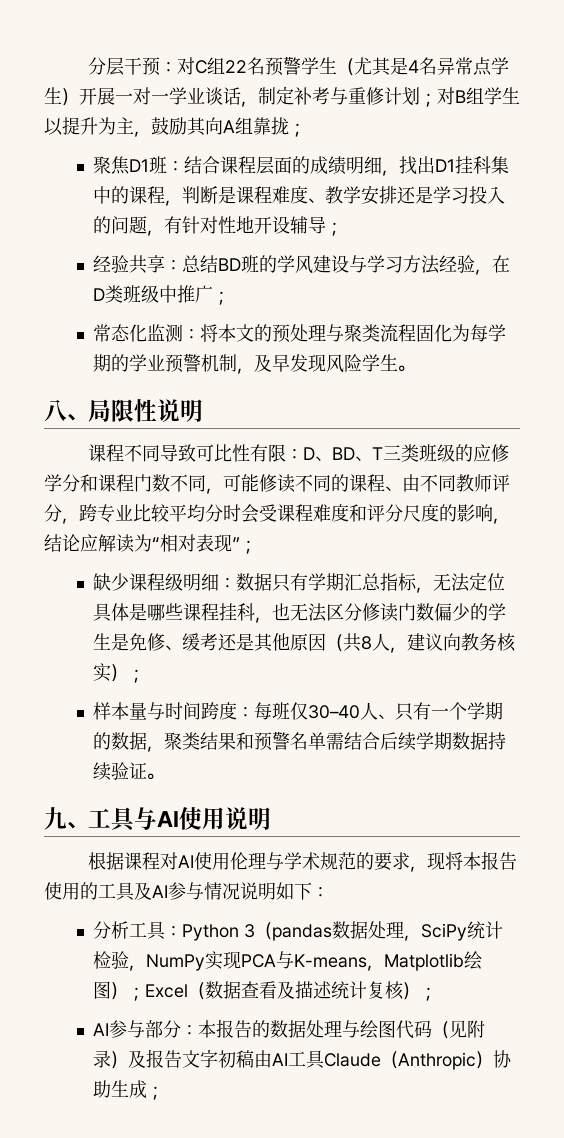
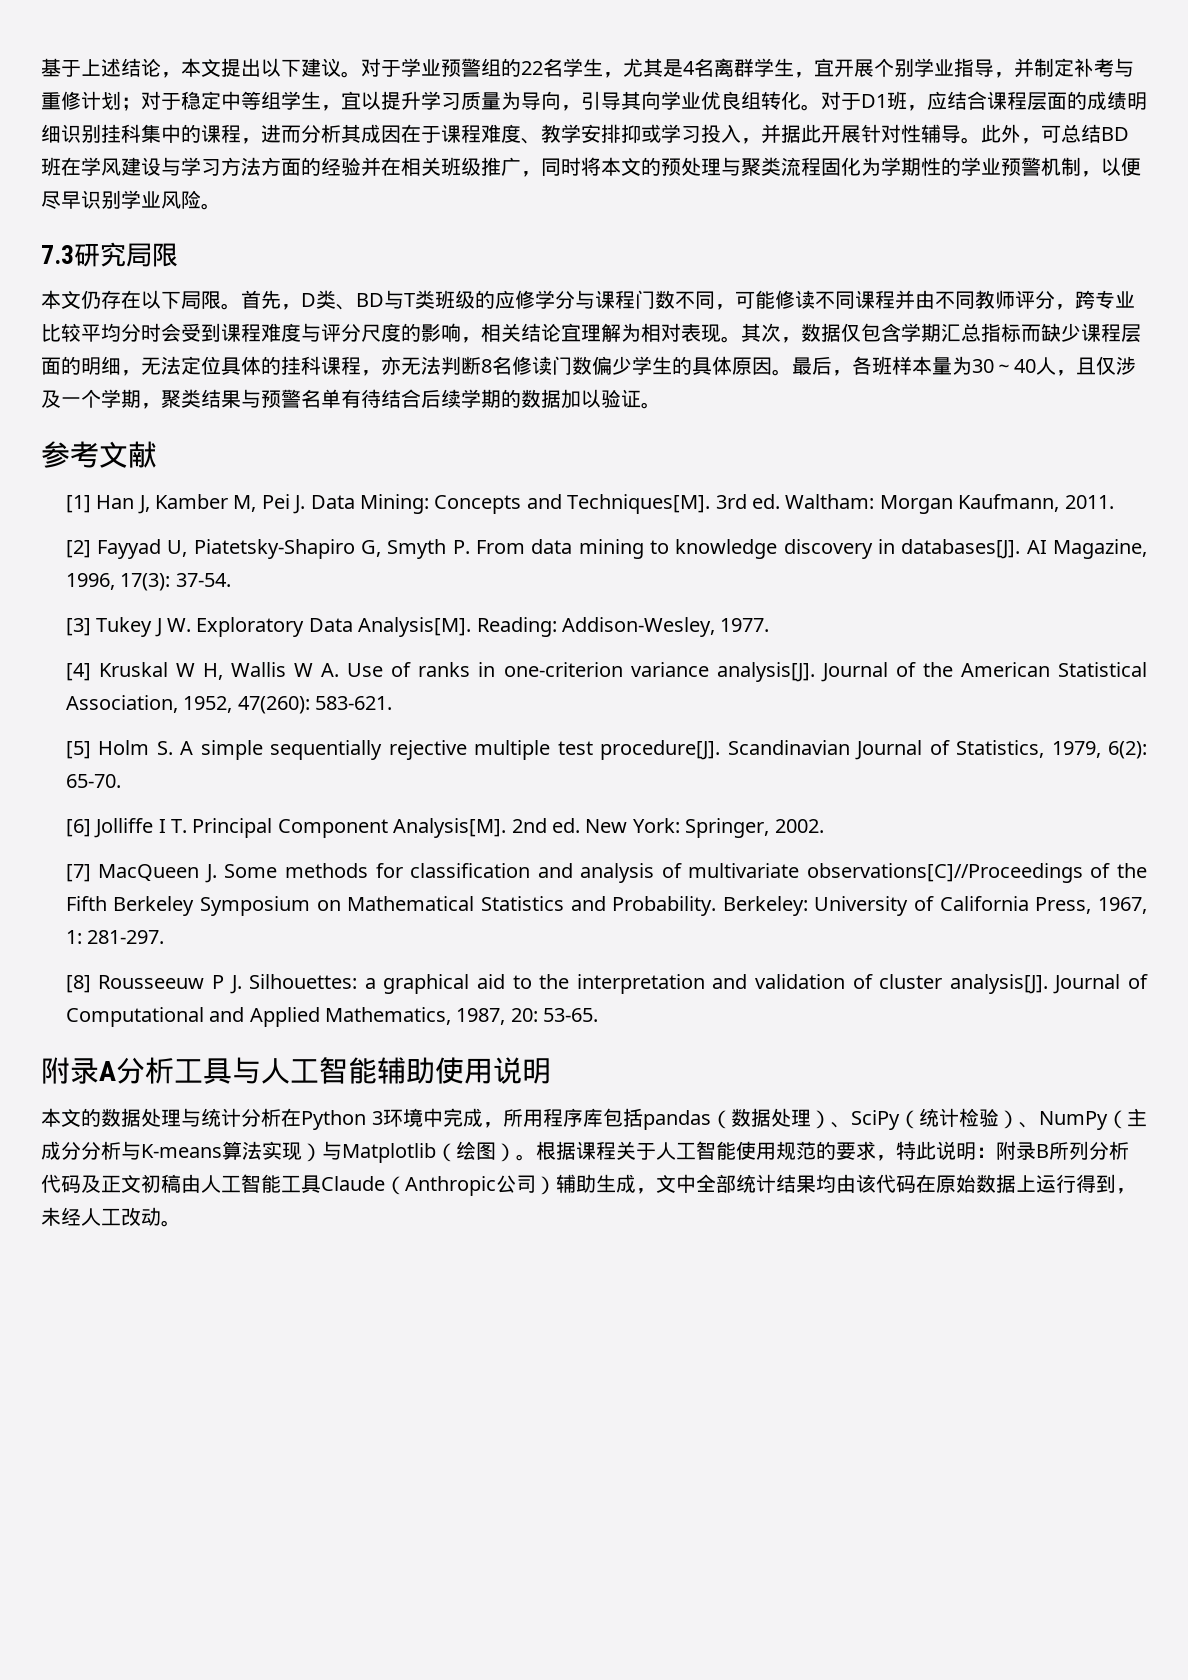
[87,56,509,76] [44,87,258,107] 分层干预：对C组22名预警学生（尤其是4名异常点学生）开展一对一学业谈话， -> [41,58,1034,78] 基于上述结论，本文提出以下建议。对于学业预警组的22名学生，尤其是4名离群学生，宜开展个别学业指导，并
[455,87,520,105] [44,117,306,137] [93,156,185,175] B组学生以提升为主，鼓励其向A组靠拢； // 聚焦D1班： -> [161,91,947,111] 于稳定中等组学生，宜以提升学习质量为导向，引导其向学业优良组转化。对于D1班，应
[382,156,456,176] ，找出D1 -> [61,124,101,143] 识别
[182,186,237,204] 判断是 -> [261,124,441,143] 进而分析其成因在于
[397,186,434,204] 还是 -> [621,124,661,143] 抑或
[93,216,344,236] [93,255,183,274] 的问题，有针对性地开设辅导； // 经验共享： -> [741,124,1061,144] ，并据此开展针对性辅导。此外，可
[259,255,278,273] 的 -> [61,157,81,176] 在
[439,255,511,275] [93,285,231,305] [93,324,201,342] 经验，在D类班级中推广； // 常态化监测： -> [261,157,581,177] 方面的经验并在相关班级推广，同时
[470,324,507,342] [93,354,112,372] 每学期 -> [881,157,941,176] 学期性
[254,354,416,373] [44,399,203,422] [87,444,401,462] 及早发现风险学生。 // 八、局限性说明 // 课程不同导致可比性有限：D、BD、T三 -> [1101,157,1141,176] [41,190,221,210] [41,242,178,267] [41,290,415,310] 以便尽早识别学业风险。 // 7.3研究局限 // 本文仍存在以下局限。首先，D类、BD与T
[80,474,98,492] 和 -> [575,290,595,309] 与
[331,474,402,492] 的课程、 -> [855,290,915,310] 课程并
[277,504,367,522] 课程难度和 -> [201,323,321,342] 到课程难度与
[44,534,257,554] [93,572,506,593] [93,603,507,623] [93,633,517,653] [93,663,146,683] [93,702,432,721] 结论应解读为“相对表现”； // 缺少课程级明细：数据只有学期汇总指标，无法定位具体是哪些课程挂科，也无法区分修读门数偏少的学生是免修、缓考还是其他原因（共8人，建议向教务核实）； // 样本量与时间跨度：每班仅30–40人、只有 -> [481,323,1141,343] [41,356,1136,376] [41,390,61,408] 相关结论宜理解为相对表现。其次，数据仅包含学期汇总指标而缺少课程层面的明细，无法定位具体的挂科课程，亦无法判断8名修读门数偏少学生的具体原因。最后，各班样本量为30～40人，且仅涉及
[93,732,148,750] 的数据 -> (141, 398) none
[236,732,255,750] 和 -> [241,389,261,408] 与
[326,732,345,750] 需 -> [341,389,381,408] 有待
[452,732,507,750] [93,762,112,781] 数据持续 -> [501,389,601,409] 的数据加以
[44,807,271,832] [87,851,517,872] [44,882,329,901] [93,921,504,941] [93,951,483,971] [93,981,438,1001] [93,1019,486,1039] [93,1049,513,1070] [93,1080,165,1100] 九、工具与AI使用说明 // 根据课程对AI使用伦理与学术规范的要求，现将本报告使用的工具及AI参与情况说明如下： // 分析工具：Python 3（pandas数据处理，SciPy统计检验，NumPy实现PCA与K-means，Matplotlib绘图）；Excel（数据查看及描述统计复核）； // AI参与部分：本报告的数据处理与绘图代码（见附录）及报告文字初稿由AI工具Claude（Anthropic）协助生成； -> [41,441,157,468] [65,494,1114,514] [65,539,1147,559] [65,573,231,591] [65,617,770,637] [65,662,1148,682] [65,695,393,714] [65,740,1147,760] [65,774,121,788] [65,818,824,838] [65,863,1147,883] [65,896,1148,916] [65,930,165,944] [65,974,1148,994] [65,1007,599,1027] [41,1057,551,1084] [41,1108,1147,1130] [41,1141,1129,1163] [41,1174,1136,1196] [41,1207,181,1227] 参考文献 // [1] Han J, Kamber M, Pei J. Data Mining: Concepts and Techniques[M]. 3rd ed. Waltham: Morgan Kaufmann, 2011. // [2] Fayyad U, Piatetsky-Shapiro G, Smyth P. From data mining to knowledge discovery in databases[J]. AI Magazine, 1996, 17(3): 37-54. // [3] Tukey J W. Exploratory Data Analysis[M]. Reading: Addison-Wesley, 1977. // [4] Kruskal W H, Wallis W A. Use of ranks in one-criterion variance analysis[J]. Journal of the American Statistical Association, 1952, 47(260): 583-621. // [5] Holm S. A simple sequentially rejective multiple test procedure[J]. Scandinavian Journal of Statistics, 1979, 6(2): 65-70. // [6] Jolliffe I T. Principal Component Analysis[M]. 2nd ed. New York: Springer, 2002. // [7] MacQueen J. Some methods for classification and analysis of multivariate observations[C]//Proceedings of the Fifth Berkeley Symposium on Mathematical Statistics and Probability. Berkeley: University of California Press, 1967, 1: 281-297. // [8] Rousseeuw P J. Silhouettes: a graphical aid to the interpretation and validation of cluster analysis[J]. Journal of Computational and Applied Mathematics, 1987, 20: 53-65. // 附录A分析工具与人工智能辅助使用说明 // 本文的数据处理与统计分析在Python 3环境中完成，所用程序库包括pandas（数据处理）、SciPy（统计检验）、NumPy（主成分分析与K-means算法实现）与Matplotlib（绘图）。根据课程关于人工智能使用规范的要求，特此说明：附录B所列分析代码及正文初稿由人工智能工具Claude（Anthropic公司）辅助生成，文中全部统计结果均由该代码在原始数据上运行得到，未经人工改动。

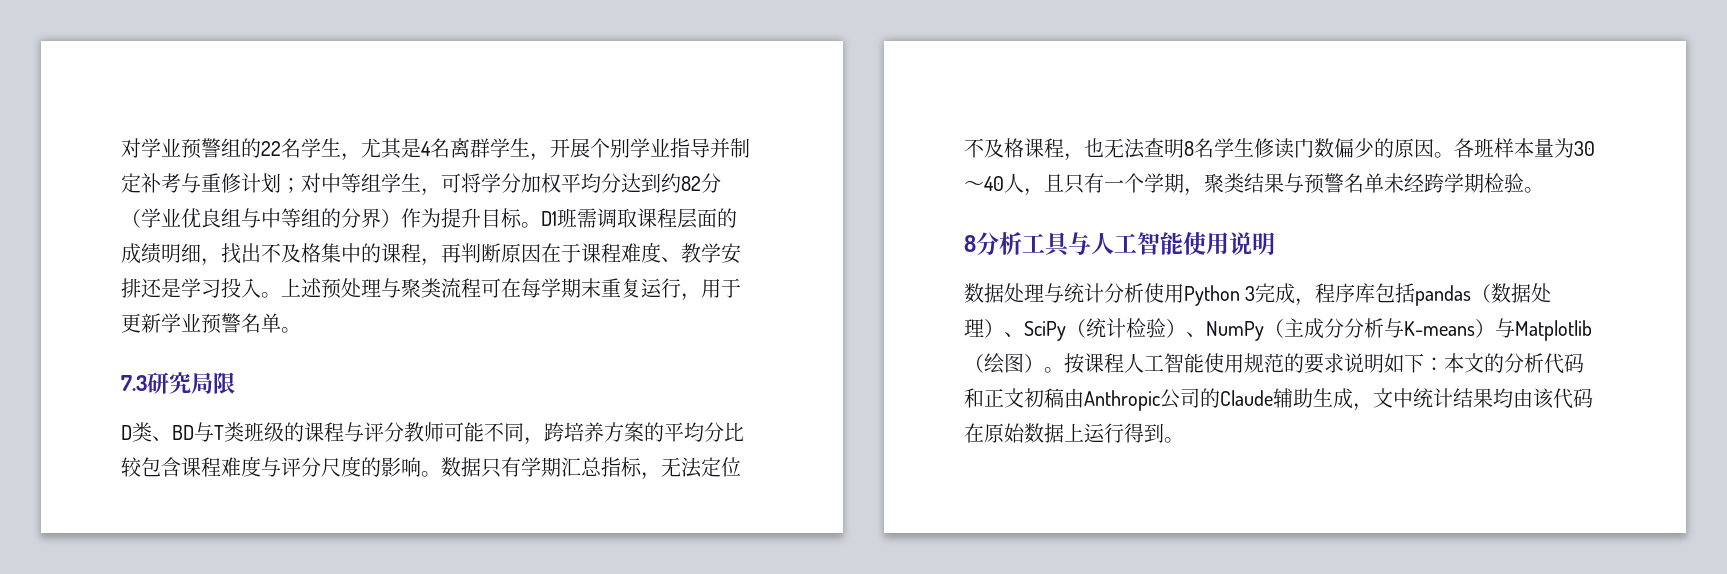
[41,58,401,78] 基于上述结论，本文提出以下建议。对于 -> [121,138,141,158] 对
[814,58,834,77] 宜 -> (550, 157) none
[994,72,1014,78] ， -> (710, 148) none
[161,91,221,110] 于稳定 -> (321, 183) none
[341,91,987,111] 宜以提升学习质量为导向，引导其向学业优良组转化。对于D1班，应结合 -> [441,173,721,193] [121,208,637,228] 可将学分加权平均分达到约82分（学业优良组与中等组的分界）作为提升目标。D1班需调取
[61,124,381,144] 识别挂科集中的课程，进而分析其成 -> [201,243,521,266] ，找出不及格集中的课程，再判断原
[621,124,661,143] 抑或 -> [141,278,181,298] 还是
[741,124,1129,144] [41,157,1141,177] [41,190,221,210] [41,242,178,267] [41,290,301,310] ，并据此开展针对性辅导。此外，可总结BD班在学风建设与学习方法方面的经验并在相关班级推广，同时将本文的预处理与聚类流程固化为学期性的学业预警机制，以便尽早识别学业风险。 // 7.3研究局限 // 本文仍存在以下局限。首先， -> [261,278,741,301] [121,313,301,334] [121,372,235,394] 。上述预处理与聚类流程可在每学期末重复运行，用于更新学业预警名单。 // 7.3研究局限 //
[495,290,1135,310] [41,323,221,342] 应修学分与课程门数不同，可能修读不同课程并由不同教师评分，跨专业比较平均分时会受到 -> [304,422,744,445] [121,457,181,477] 课程与评分教师可能不同，跨培养方案的平均分比较包含
[461,323,1141,343] [41,356,852,376] ，相关结论宜理解为相对表现。其次，数据仅包含学期汇总指标而缺少课程层面的明细，无法定位具体的挂科课程，亦无法判断8名修读门数偏少学生的具体原因。最后， -> [421,457,741,480] [964,138,1454,161] 。数据只有学期汇总指标，无法定位不及格课程，也无法查明8名学生修读门数偏少的原因。
[1096,356,1136,375] [41,390,61,408] 仅涉及 -> [1064,173,1104,194] 只有
[341,389,661,409] [41,441,157,468] [65,494,1114,514] [65,539,1147,559] [65,573,231,591] [65,617,770,637] [65,662,1148,682] [65,695,393,714] [65,740,1147,760] [65,774,121,788] [65,818,824,838] [65,863,1147,883] [65,896,1148,916] [65,930,165,944] [65,974,1148,994] [65,1007,599,1027] [41,1057,116,1084] 有待结合后续学期的数据加以验证。 // 参考文献 // [1] Han J, Kamber M, Pei J. Data Mining: Concepts and Techniques[M]. 3rd ed. Waltham: Morgan Kaufmann, 2011. // [2] Fayyad U, Piatetsky-Shapiro G, Smyth P. From data mining to knowledge discovery in databases[J]. AI Magazine, 1996, 17(3): 37-54. // [3] Tukey J W. Exploratory Data Analysis[M]. Reading: Addison-Wesley, 1977. // [4] Kruskal W H, Wallis W A. Use of ranks in one-criterion variance analysis[J]. Journal of the American Statistical Association, 1952, 47(260): 583-621. // [5] Holm S. A simple sequentially rejective multiple test procedure[J]. Scandinavian Journal of Statistics, 1979, 6(2): 65-70. // [6] Jolliffe I T. Principal Component Analysis[M]. 2nd ed. New York: Springer, 2002. // [7] MacQueen J. Some methods for classification and analysis of multivariate observations[C]//Proceedings of the Fifth Berkeley Symposium on Mathematical Statistics and Probability. Berkeley: University of California Press, 1967, 1: 281-297. // [8] Rousseeuw P J. Silhouettes: a graphical aid to the interpretation and validation of cluster analysis[J]. Journal of Computational and Applied Mathematics, 1987, 20: 53-65. // 附录A -> [1384,173,1544,193] [964,235,976,252] 未经跨学期检验。 // 8
[377,1057,435,1084] 辅助 -> (1183, 243) none
[41,1108,101,1127] 本文的 -> (1275, 243) none
[281,1108,301,1127] 在 -> [1144,283,1184,303] 使用
[382,1108,543,1128] 环境中完成，所用 -> [1255,283,1316,306] 完成，
[222,1141,302,1161] 算法实现 -> (1475, 328) none
[536,1141,656,1160] 根据课程关于 -> [1064,353,1124,374] 按课程
[876,1141,1089,1161] ，特此说明：附录B所列 -> [1344,353,1504,373] 说明如下：本文的
[81,1175,101,1193] 及 -> [964,388,984,408] 和
[201,1174,405,1195] 人工智能工具Claude（ -> (1084, 398) none
[536,1176,556,1195] ） -> [1200,388,1273,408] 的Claude
[696,1174,736,1193] 全部 -> (1413, 398) none
[1116,1188,1136,1194] [41,1207,161,1226] ，未经人工改动 -> (1164, 433) none

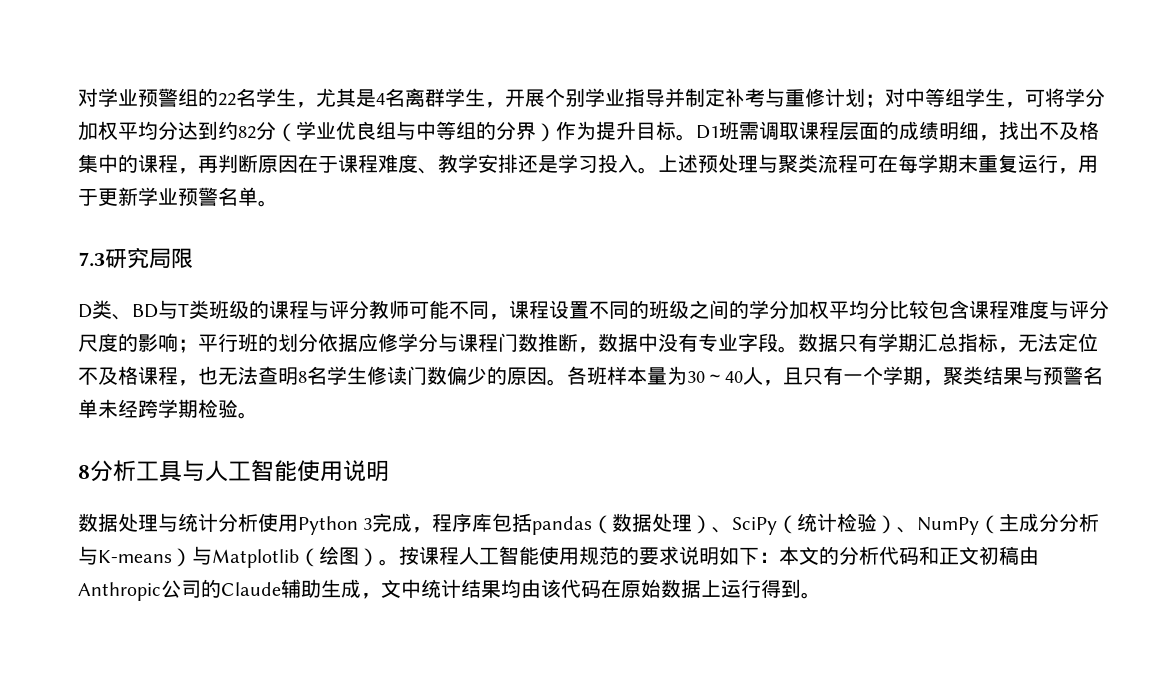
[544,422,664,442] 跨培养方案的 -> [509,300,829,320] 课程设置不同的班级之间的学分加权
(421, 467) none -> [178,333,778,353] ；平行班的划分依据应修学分与课程门数推断，数据中没有专业字段

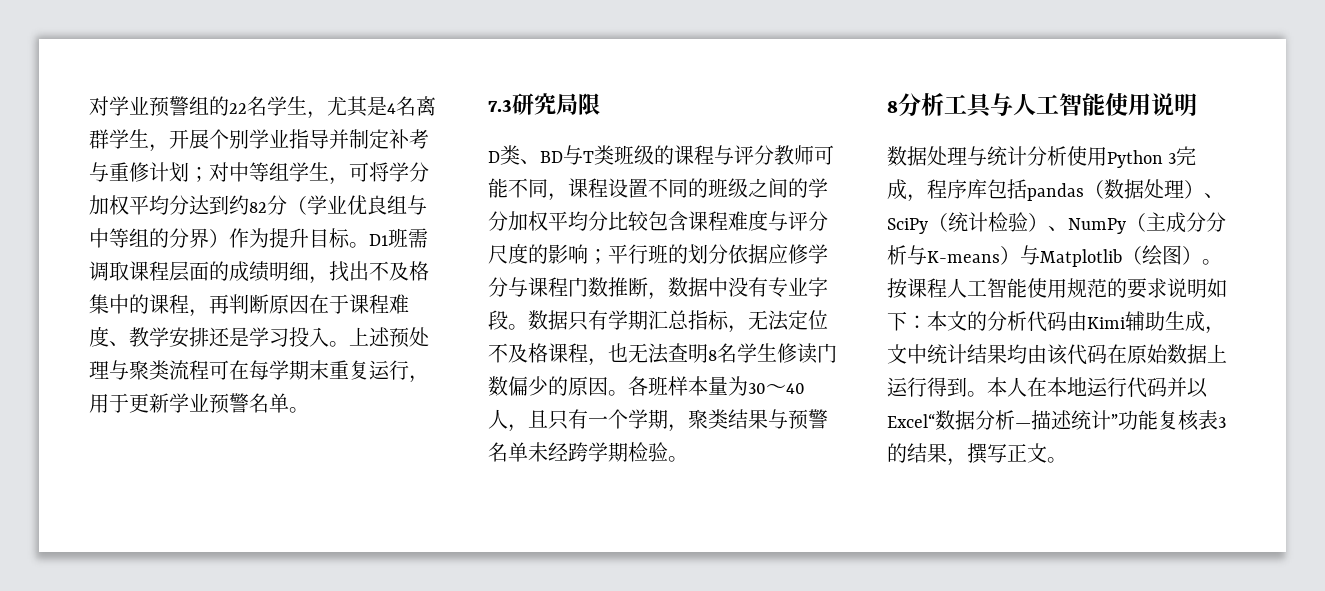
[919,546,1039,565] [78,579,281,601] 和正文初稿由Anthropic公司的Claude -> [1067,311,1125,331] 由Kimi
(821, 595) none -> [987,377,1208,398] [887,410,1226,431] [887,443,1067,466] 本人在本地运行代码并以Excel“数据分析—描述统计”功能复核表3的结果，撰写正文。

